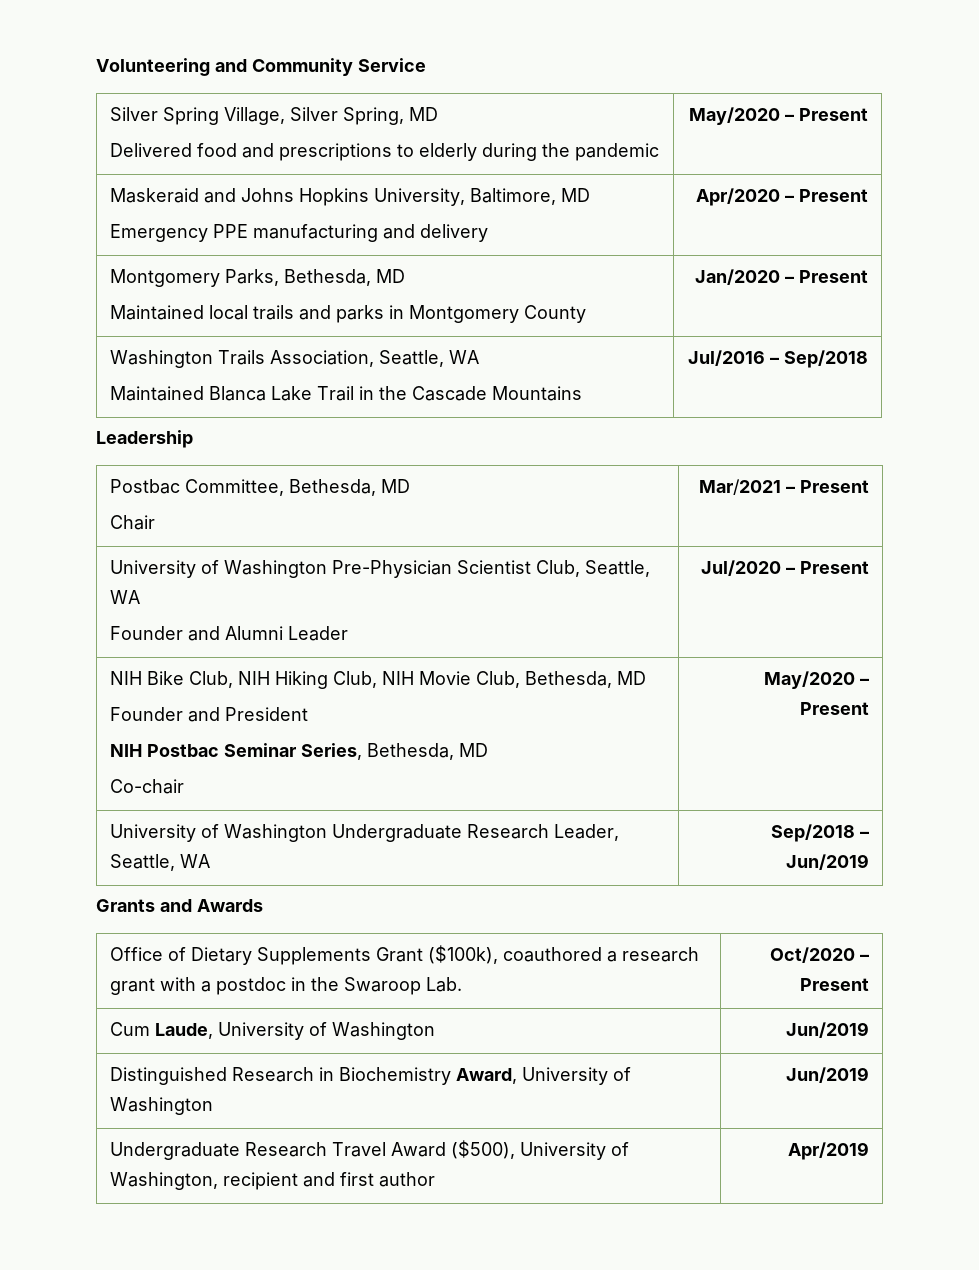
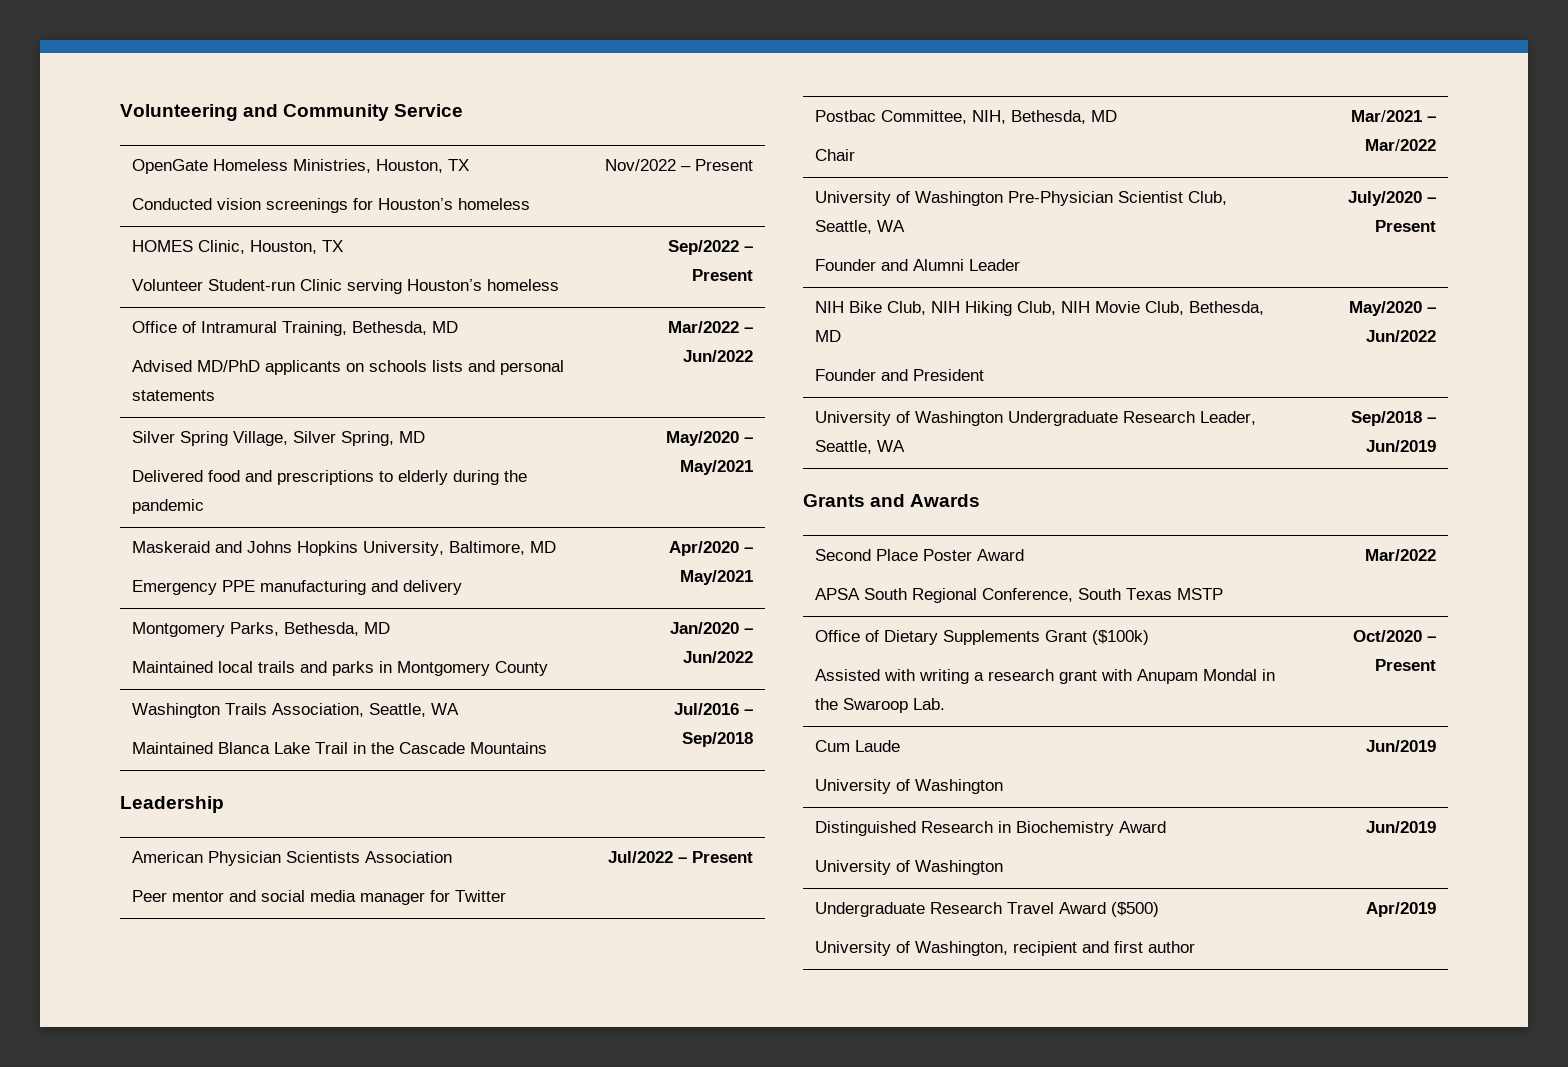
(426, 65) none -> [132,159,470,174] [132,198,531,213] [604,159,753,171] [132,240,344,254] [132,279,560,294] [667,240,753,255] [691,269,753,281] [132,321,459,336] [132,360,565,375] [132,390,216,401] [667,321,753,333] [682,350,753,362] // OpenGate Homeless Ministries, Houston, TX // Conducted vision screenings for Houston’s homeless | Nov/2022 – Present // HOMES Clinic, Houston, TX // Volunteer Student-run Clinic serving Houston’s homeless | Sep/2022 – Present // Office of Intramural Training, Bethesda, MD // Advised MD/PhD applicants on schools lists and personal statements | Mar/2022 – Jun/2022
[799,108,869,121] Present -> [679,460,753,475] May/2021
[799,189,869,202] Present -> [679,570,753,585] May/2021
[799,270,869,283] Present -> [682,651,753,663] Jun/2022
(193, 439) none -> [132,851,453,866] [132,890,507,905] [607,851,753,863] // American Physician Scientists Association // Peer mentor and social media manager for Twitter | Jul/2022 – Present
(284, 487) none -> [972,110,1007,124] NIH,
[800,480,870,493] Present -> [1364,139,1436,151] Mar/2022
[701,560,782,576] Jul/2020 -> [1347,191,1422,206] July/2020
[109,743,488,760] [109,779,184,794] [764,671,870,689] [800,702,870,715] // NIH Postbac Seminar Series, Bethesda, MD // Co-chair | May/2020 – Present -> [1348,301,1436,316] [1365,330,1436,342] | May/2020 – Jun/2022
(263, 905) none -> [815,549,1025,561] [815,588,1224,603] [1364,549,1436,561] // Second Place Poster Award // APSA South Regional Conference, South Texas MSTP | Mar/2022
[427,945,602,964] ($100k), coauthored -> [1092,630,1150,645] [815,669,970,684] ($100k) // Assisted with writing
[200,977,286,995] a postdoc -> [1137,669,1258,684] Anupam Mondal
[154,1023,213,1039] Laude, -> [855,740,901,752] Laude //
[455,1068,517,1084] Award, -> [1119,821,1167,833] Award //
[450,1140,515,1159] ($500), -> [1111,902,1160,917] ($500) //

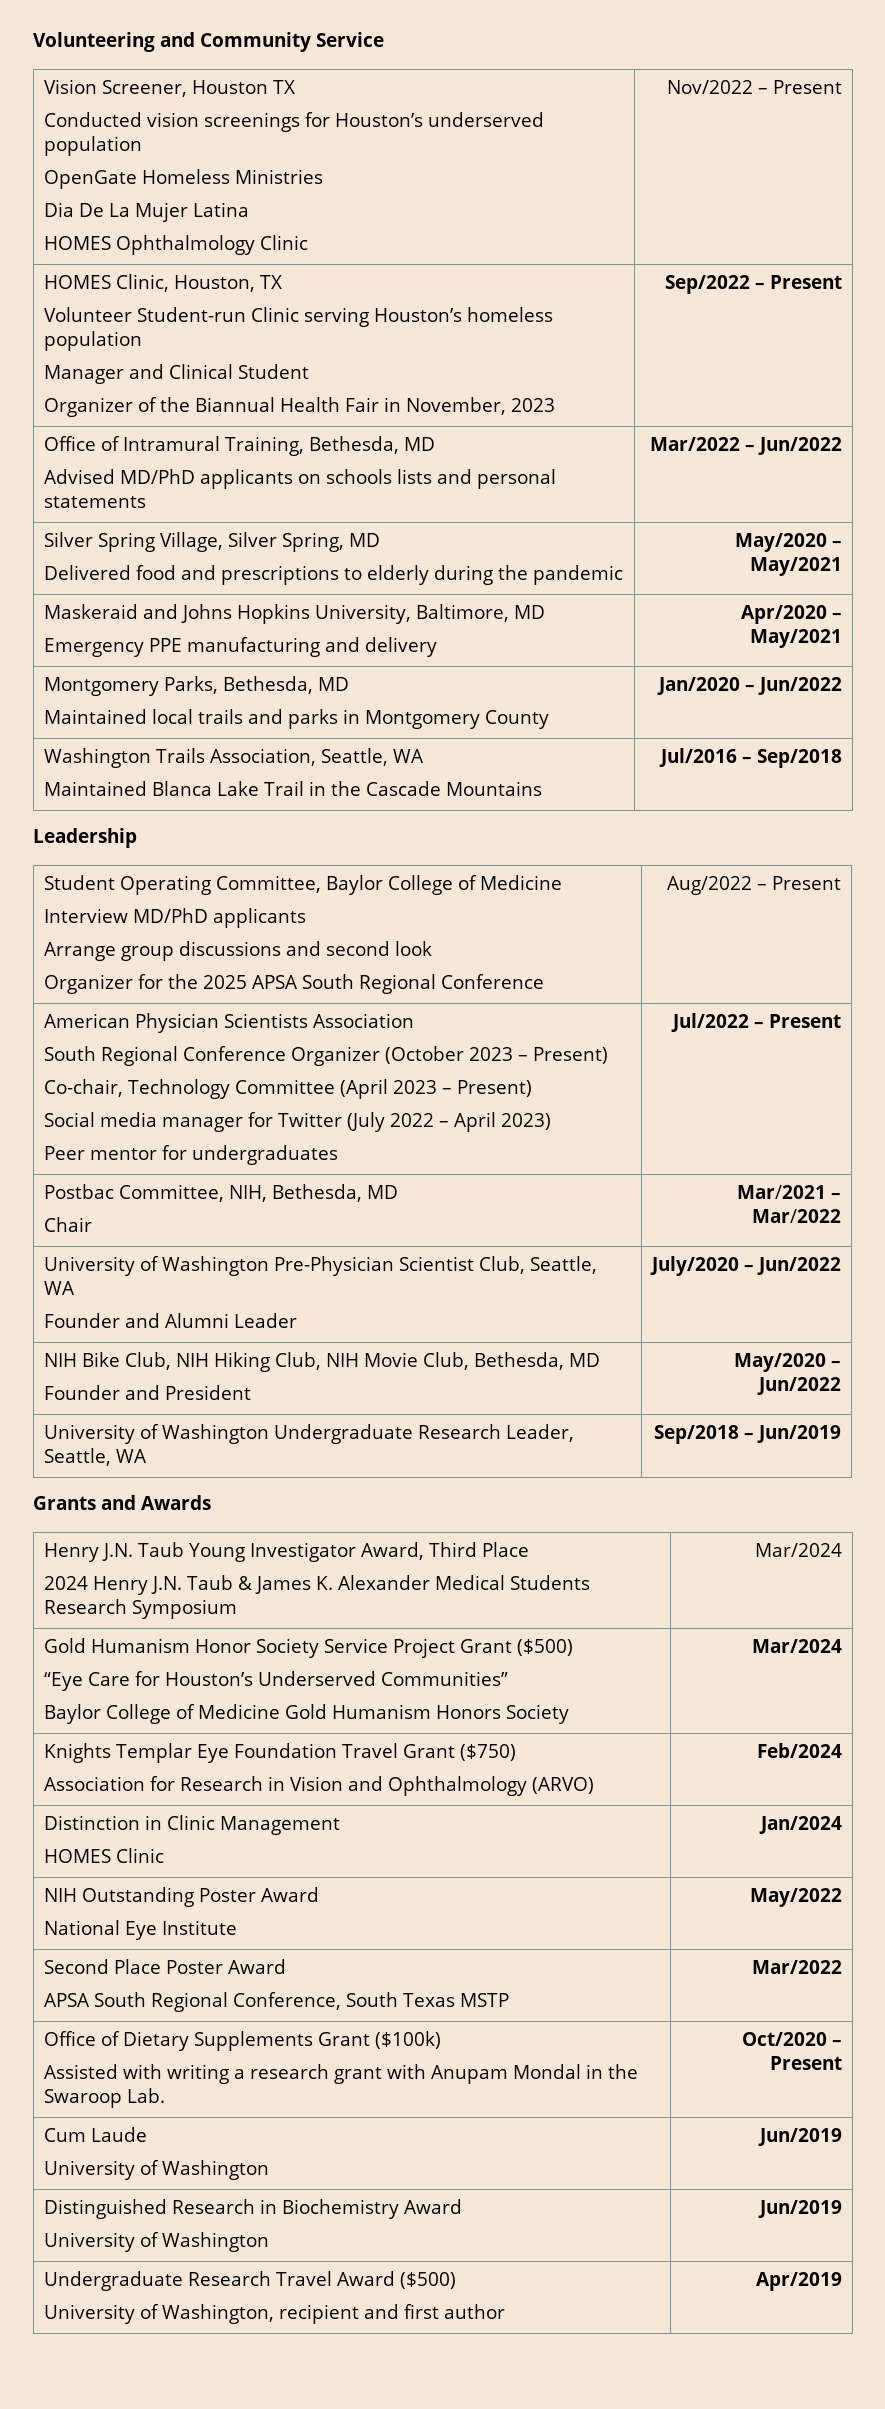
[132,159,444,174] OpenGate Homeless Ministries, Houston, -> [43,79,268,97] Vision Screener, Houston
[458,198,531,210] homeless -> [427,112,544,127] [43,136,142,156] [43,169,323,189] [43,202,249,222] [43,235,308,255] underserved population // OpenGate Homeless Ministries // Dia De La Mujer Latina // HOMES Ophthalmology Clinic
(560, 285) none -> [43,331,142,351] [43,364,309,384] [43,397,555,417] population // Manager and Clinical Student // Organizer of the Biannual Health Fair in November, 2023
[132,851,453,866] [132,890,507,905] American Physician Scientists Association // Peer mentor and social media manager for Twitter -> [43,875,562,895] [43,908,306,928] [43,941,432,961] [43,974,544,994] [667,876,842,895] [43,1013,414,1033] [43,1046,608,1066] [43,1079,532,1099] [43,1112,551,1132] [43,1145,338,1165] Student Operating Committee, Baylor College of Medicine // Interview MD/PhD applicants // Arrange group discussions and second look // Organizer for the 2025 APSA South Regional Conference | Aug/2022 – Present // American Physician Scientists Association // South Regional Conference Organizer (October 2023 – Present) // Co-chair, Technology Committee (April 2023 – Present) // Social media manager for Twitter (July 2022 – April 2023) // Peer mentor for undergraduates
[1374,220,1436,232] Present -> [757,1257,842,1275] Jun/2022
(981, 500) none -> [43,1542,529,1562] [43,1575,590,1595] [43,1599,237,1619] [755,1543,843,1557] [43,1638,573,1658] [43,1671,508,1691] [43,1704,569,1724] [752,1639,843,1653] [43,1743,516,1763] [43,1776,594,1796] [757,1743,843,1758] [43,1815,340,1835] [43,1848,164,1863] [759,1816,843,1834] [43,1887,319,1907] [43,1920,237,1940] [750,1888,843,1907] // Henry J.N. Taub Young Investigator Award, Third Place // 2024 Henry J.N. Taub & James K. Alexander Medical Students Research Symposium | Mar/2024 // Gold Humanism Honor Society Service Project Grant ($500) // “Eye Care for Houston’s Underserved Communities” // Baylor College of Medicine Gold Humanism Honors Society | Mar/2024 // Knights Templar Eye Foundation Travel Grant ($750) // Association for Research in Vision and Ophthalmology (ARVO) | Feb/2024 // Distinction in Clinic Management // HOMES Clinic | Jan/2024 // NIH Outstanding Poster Award // National Eye Institute | May/2022

